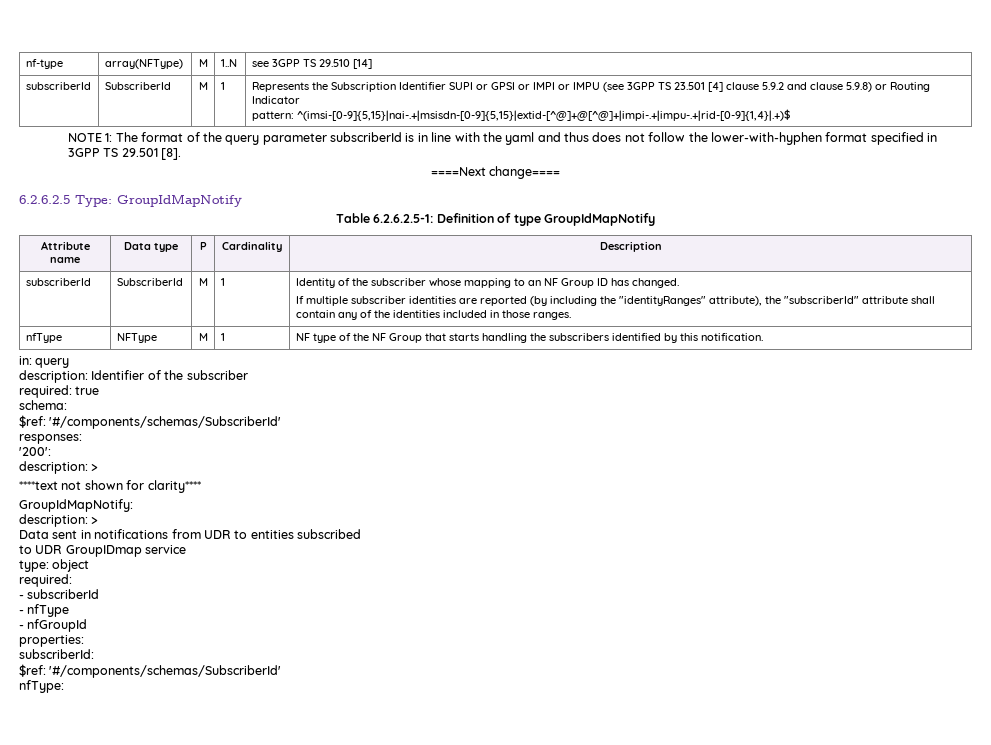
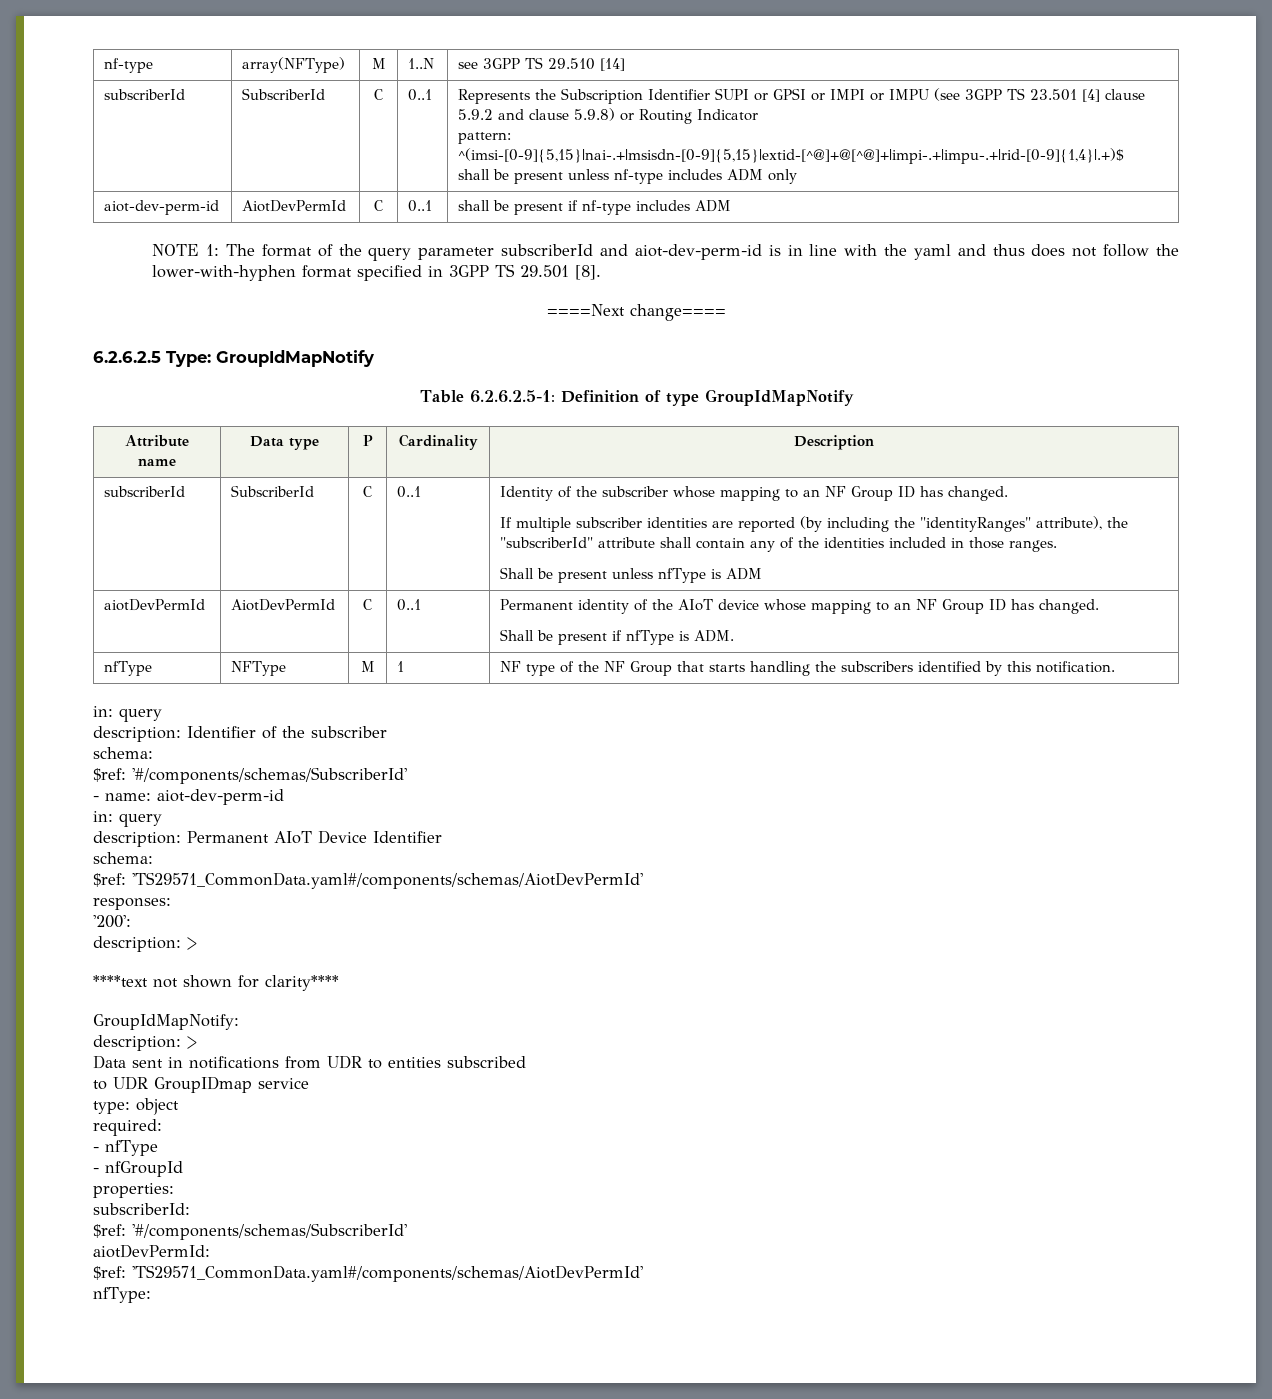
[198,82,208,90] [220,82,225,90] M | 1 -> [374,89,383,100] [408,89,433,101] C | 0..1
(790, 115) none -> [458,169,798,184] [104,200,220,215] [242,200,347,212] [374,200,383,211] [408,200,433,212] [458,200,732,215] // shall be present unless nf-type includes ADM only // aiot-dev-perm-id | AiotDevPermId | C | 0..1 | shall be present if nf-type includes ADM
(403, 137) none -> [599,244,762,260] and aiot-dev-perm-id
[198,278,208,286] [220,278,225,286] M | 1 -> [363,486,372,497] [397,486,422,498] C | 0..1
(571, 316) none -> [500,567,763,583] [104,599,206,611] [231,599,336,611] [363,599,372,610] [397,599,422,611] [500,599,1100,614] [500,629,735,645] // Shall be present unless nfType is ADM // aiotDevPermId | AiotDevPermId | C | 0..1 | Permanent identity of the AIoT device whose mapping to an NF Group ID has changed. // Shall be present if nfType is ADM.
[19,385,100,398] [19,400,67,410] [19,415,282,429] required: true // schema: // $ref: '#/components/schemas/SubscriberId' -> [93,747,153,759] [93,767,407,784] [93,789,284,805] [93,811,162,827] [93,830,442,847] [93,852,153,864] [93,872,643,889] schema: // $ref: '#/components/schemas/SubscriberId' // - name: aiot-dev-perm-id // in: query // description: Permanent AIoT Device Identifier // schema: // $ref: 'TS29571_CommonData.yaml#/components/schemas/AiotDevPermId'
[19,589,100,599] // - subscriberId -> (162, 1127) none
(282, 671) none -> [93,1244,210,1258] [93,1265,643,1282] // aiotDevPermId: // $ref: 'TS29571_CommonData.yaml#/components/schemas/AiotDevPermId'

